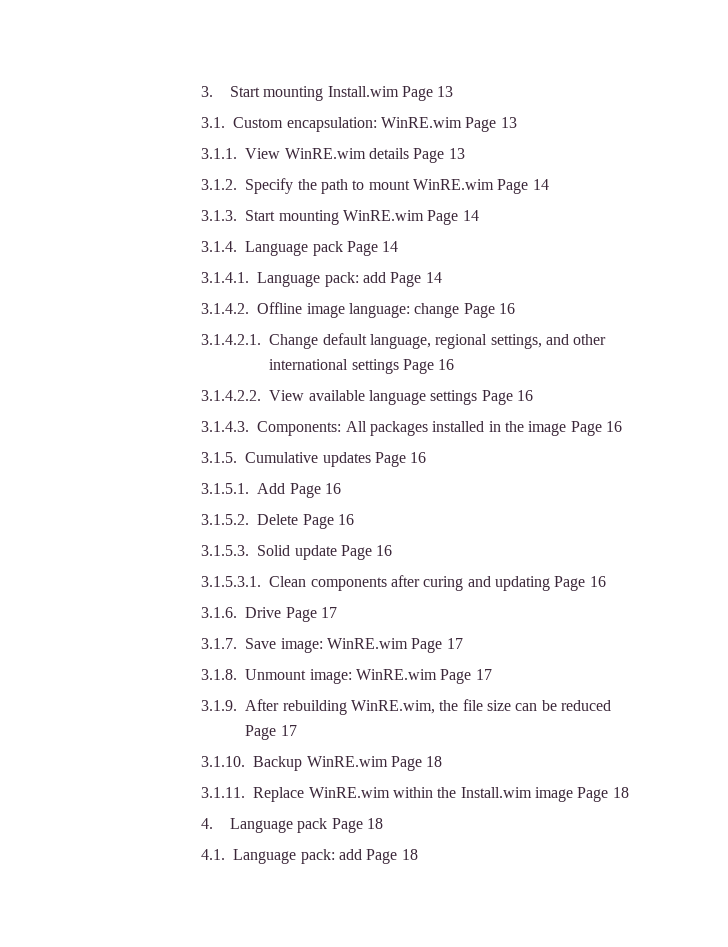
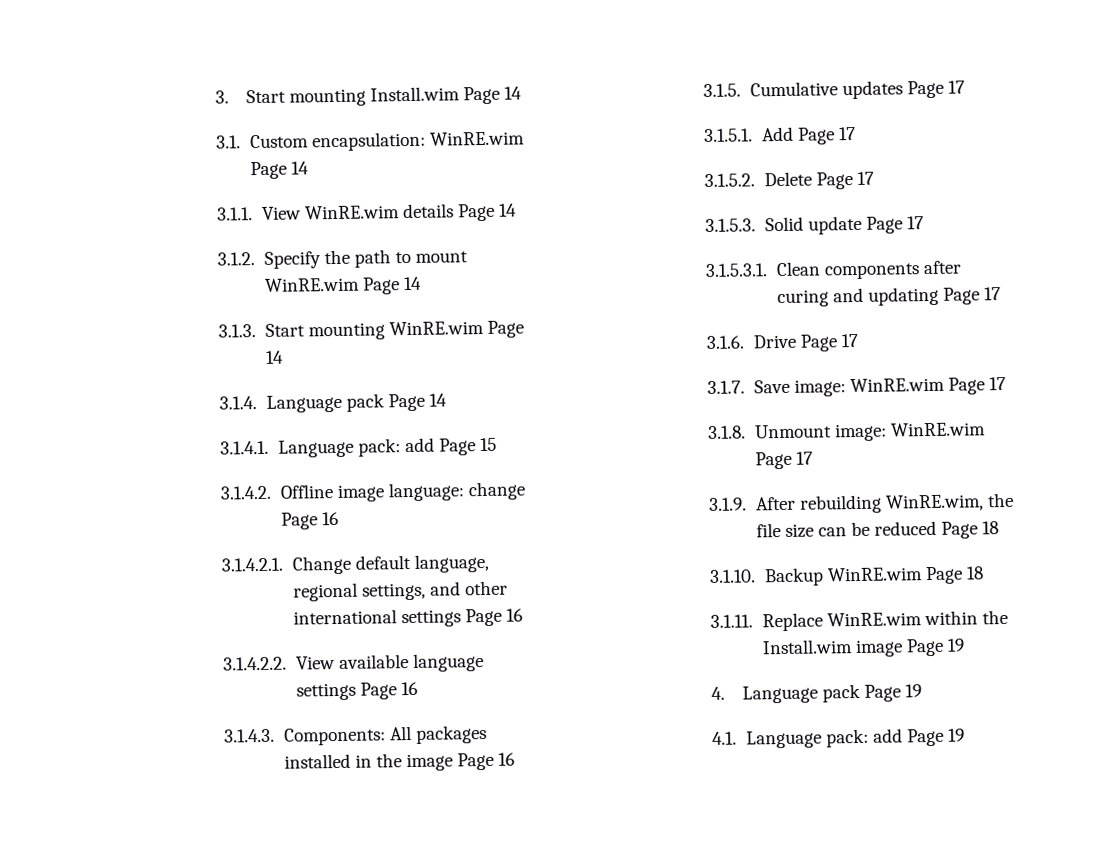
[437,86,454,97] 13 -> [504,86,523,100] 14
[500,117,517,128] 13 -> [290,161,309,175] 14
[448,148,465,159] 13 -> [499,203,518,217] 14
[425,272,442,283] 14 -> [480,437,498,452] 15
[410,452,427,463] 16 -> [947,80,965,94] 17
[324,483,341,494] 16 -> [838,126,856,141] 17
[337,514,354,525] 16 -> [856,171,874,185] 17
[376,545,393,556] 16 -> [906,216,924,230] 17
[589,576,606,587] 16 -> [984,287,1002,301] 17
[280,725,297,736] 17 -> [982,521,1000,535] 18
[612,787,629,798] 18 -> [946,638,965,652] 19
[367,818,384,829] 18 -> [904,684,922,698] 19
[401,849,418,860] 18 -> [948,728,966,742] 19

